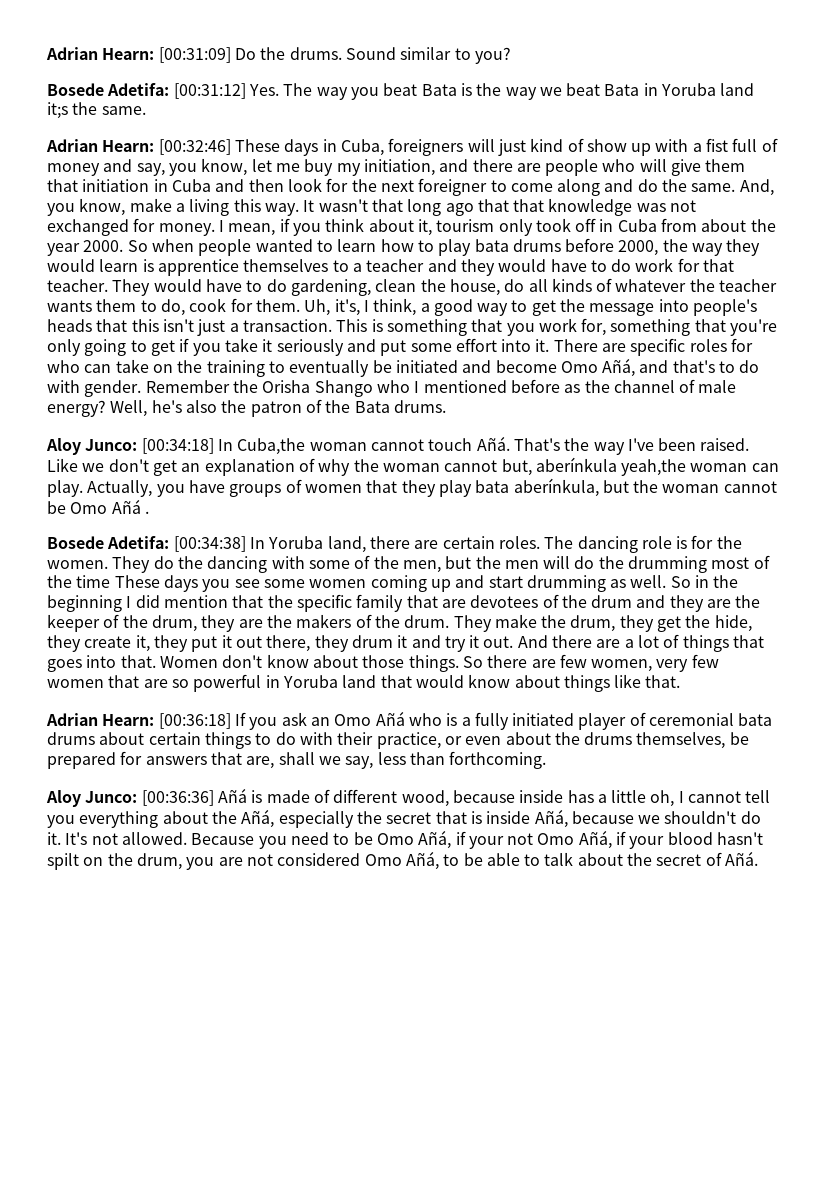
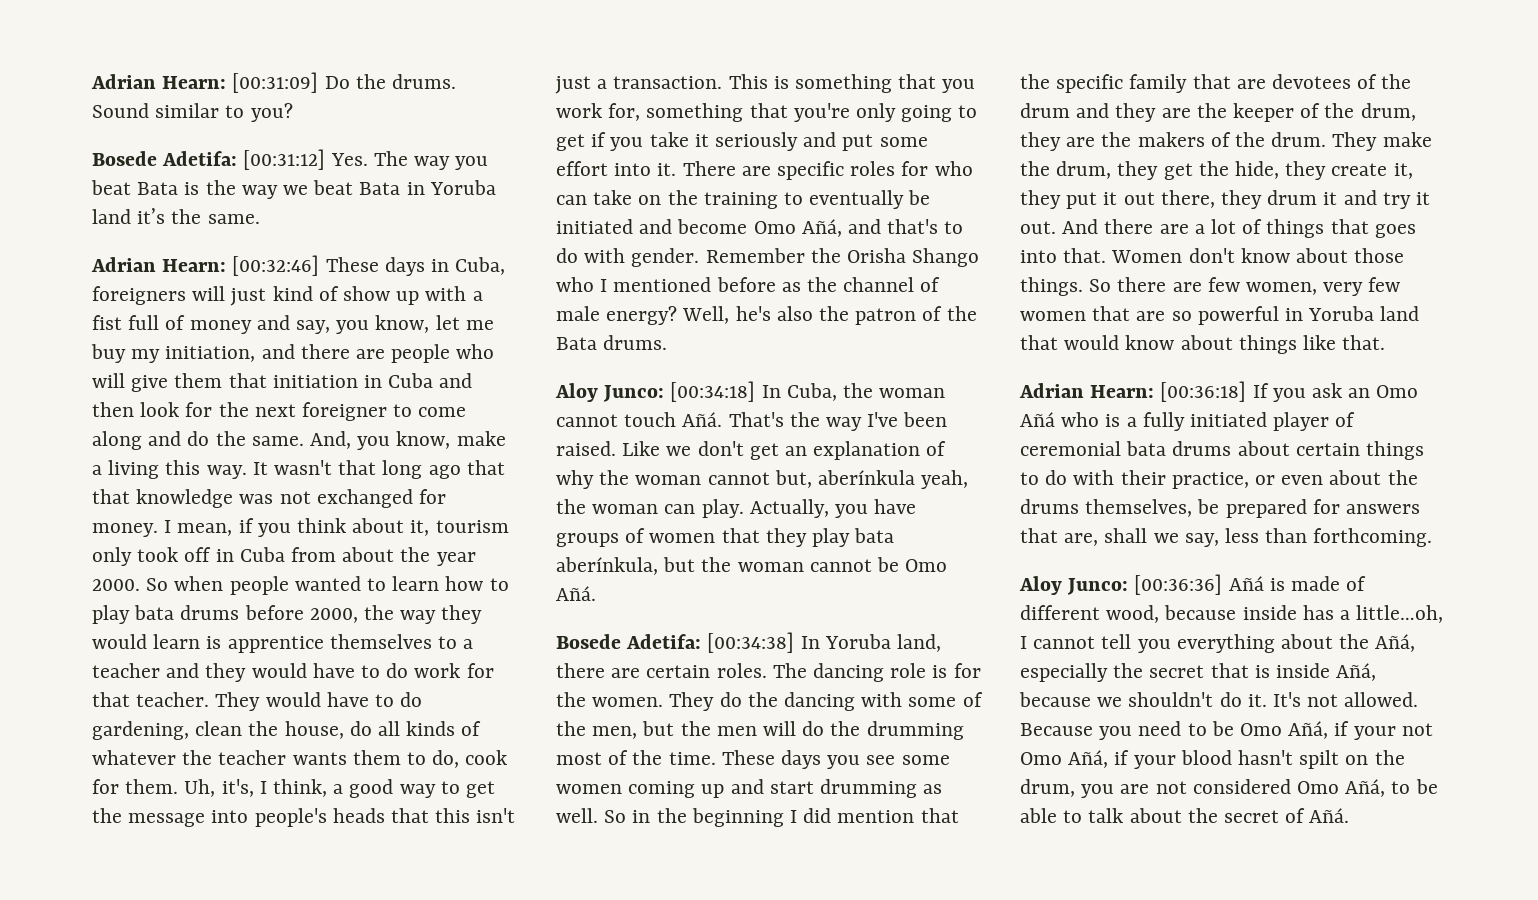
[47,102,68,119] it;s -> [137,208,166,224] it’s
[237,438,306,455] Cuba,the -> [786,383,874,401] Cuba, the
[621,459,687,476] yeah,the -> [921,470,969,489] [556,499,586,514] yeah, the
[111,499,149,514] Añá . -> [556,586,596,601] Añá.
[76,575,111,588] time -> [668,752,716,765] time.
[611,790,675,807] little oh, -> [1356,605,1444,623] little…oh,

